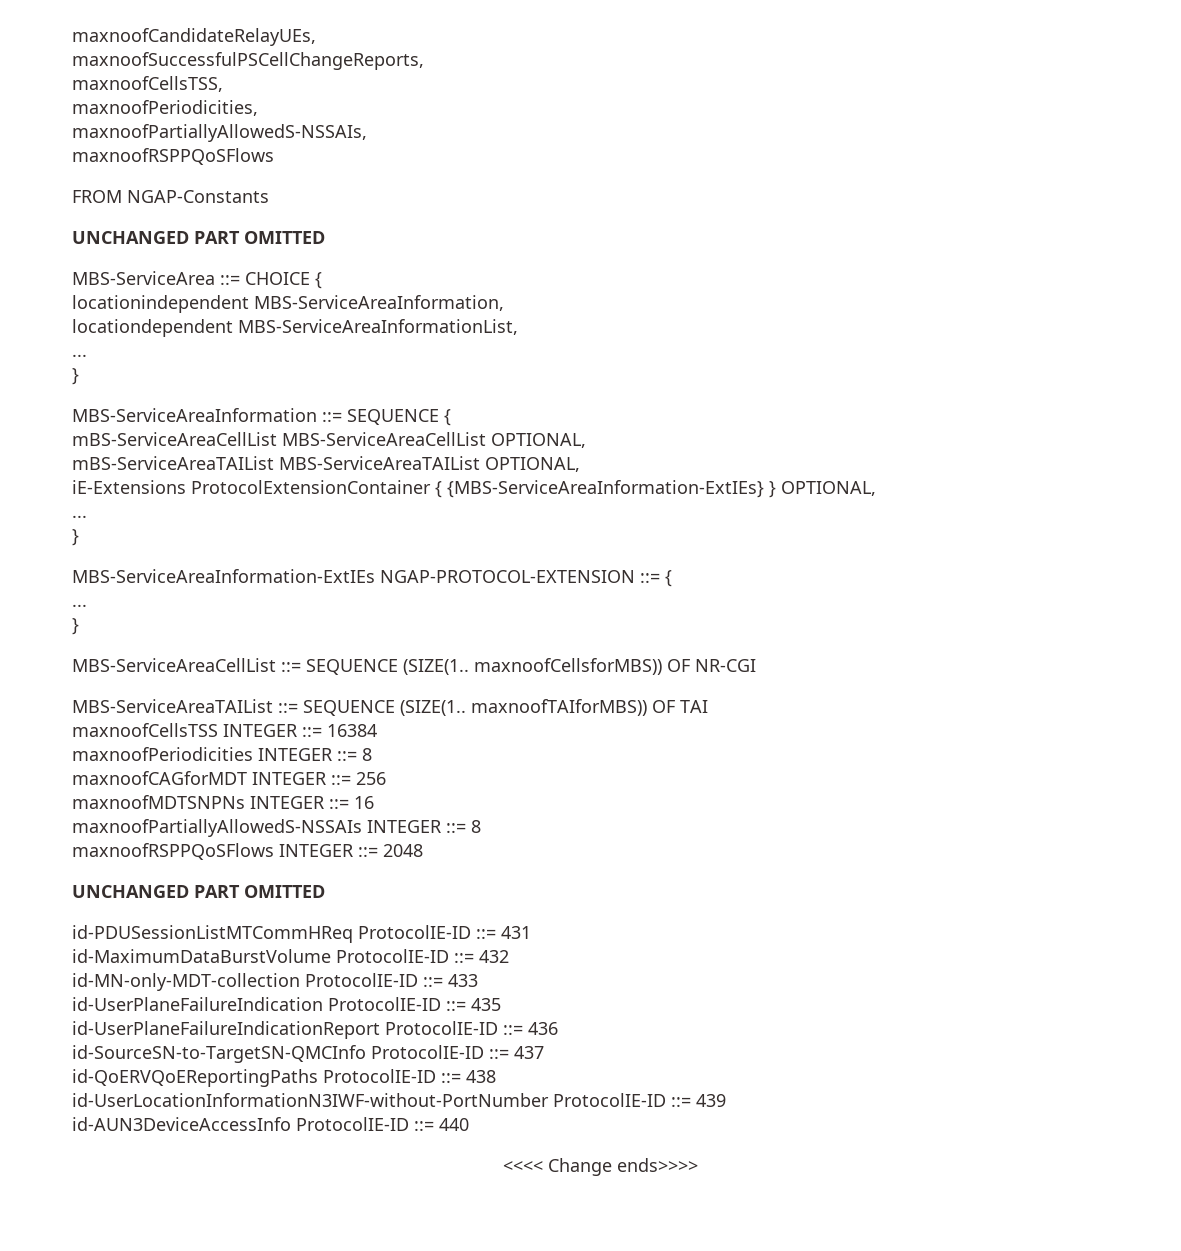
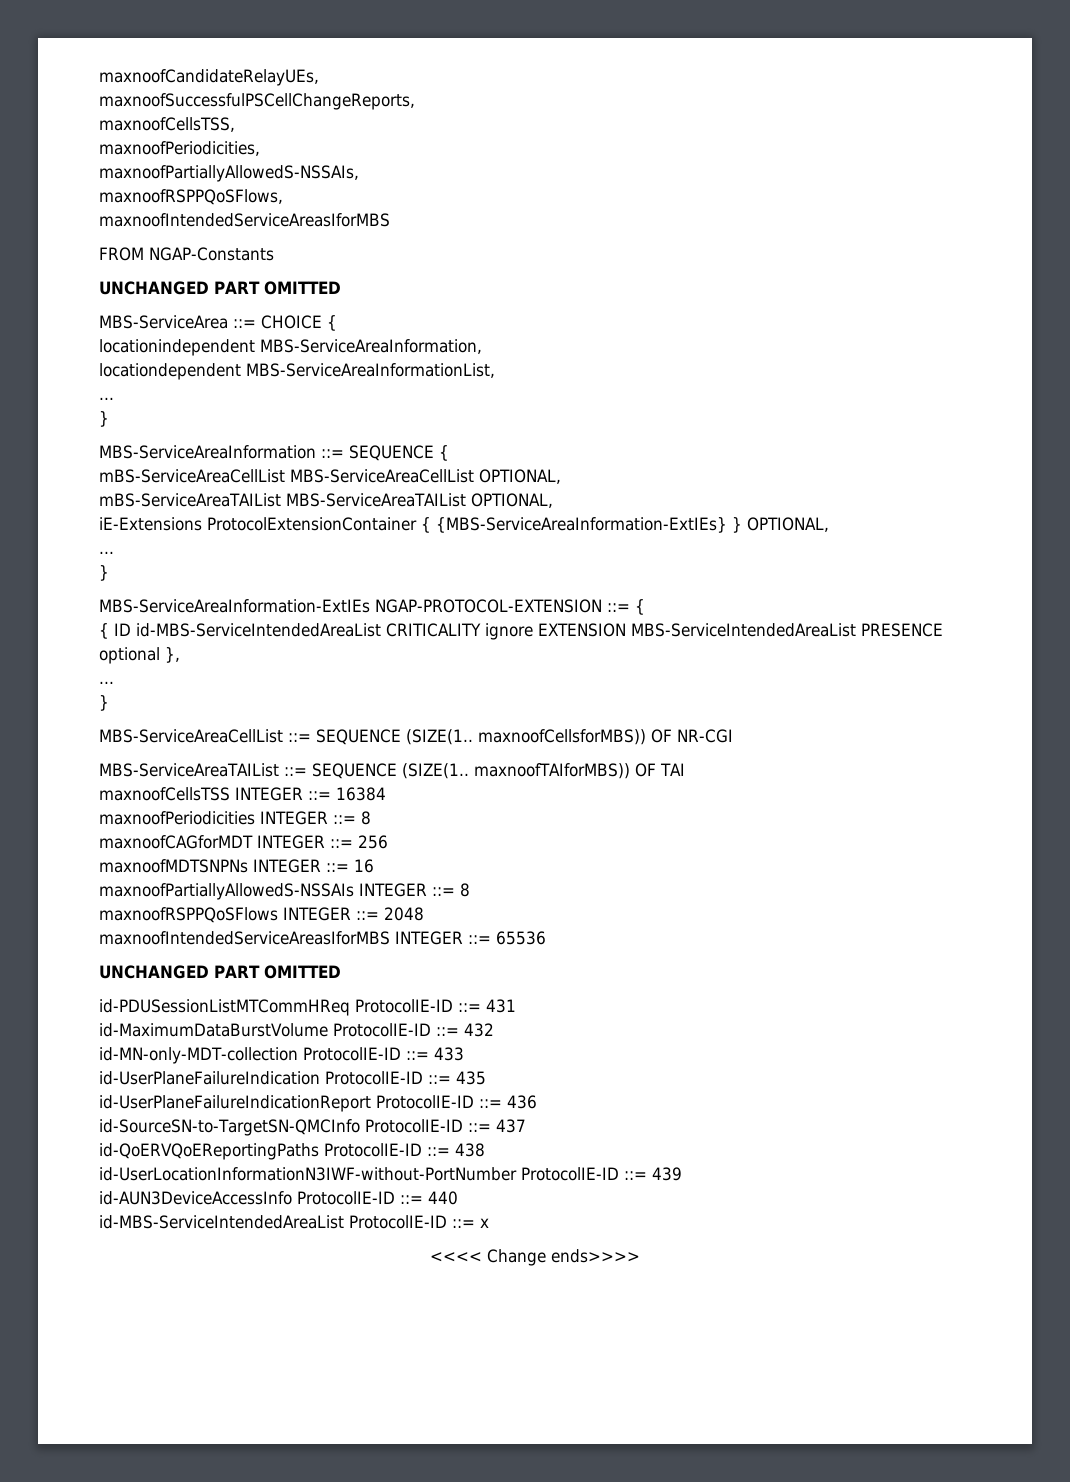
[72,148,274,165] maxnoofRSPPQoSFlows -> [99,189,283,205] [99,213,390,227] maxnoofRSPPQoSFlows, // maxnoofIntendedServiceAreasIforMBS
(672, 578) none -> [99,623,943,640] [99,647,180,664] // { ID id-MBS-ServiceIntendedAreaList CRITICALITY ignore EXTENSION MBS-ServiceIntendedAreaList PRESENCE optional },
(423, 850) none -> [99,931,546,945] // maxnoofIntendedServiceAreasIforMBS INTEGER ::= 65536
(469, 1124) none -> [99,1215,489,1229] // id-MBS-ServiceIntendedAreaList ProtocolIE-ID ::= x

